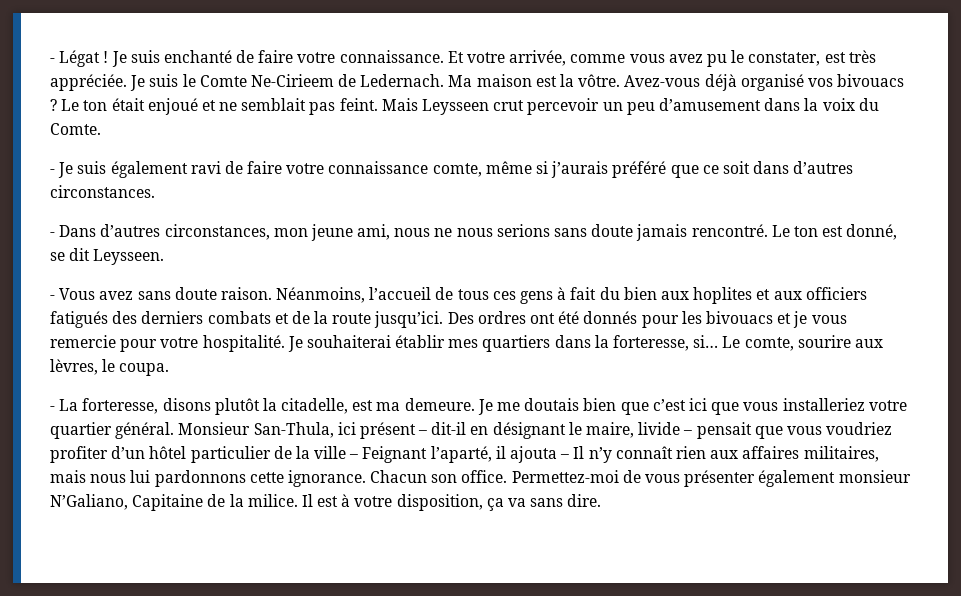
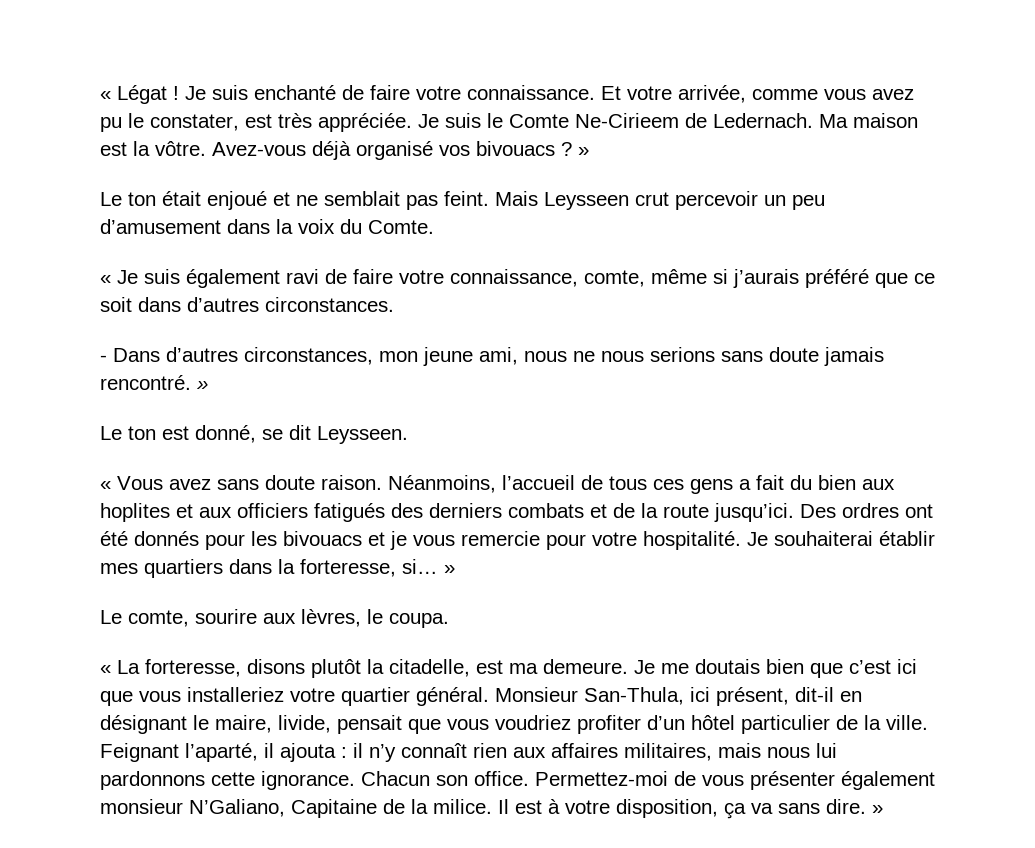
[50,58,55,63] - -> [100,91,111,100] «
(57, 105) none -> [578,147,589,156] » //
[50,169,55,174] - -> [100,275,111,284] «
[328,161,429,174] connaissance -> [450,269,578,287] connaissance,
(768, 230) none -> [197,381,208,390] » //
[50,295,55,300] - -> [100,481,111,490] «
[557,287,567,300] à -> [739,479,751,490] a
(719, 341) none -> [444,565,455,574] » //
[50,406,55,411] - -> [100,665,111,674] «
[359,422,428,439] présent – -> [716,687,789,706] présent,
[638,422,693,435] livide – -> [278,715,331,733] livide,
[314,446,359,459] ville – -> [886,715,928,730] ville.
[560,446,585,459] – Il -> [341,743,363,758] : il
(602, 500) none -> [872,805,883,814] »

